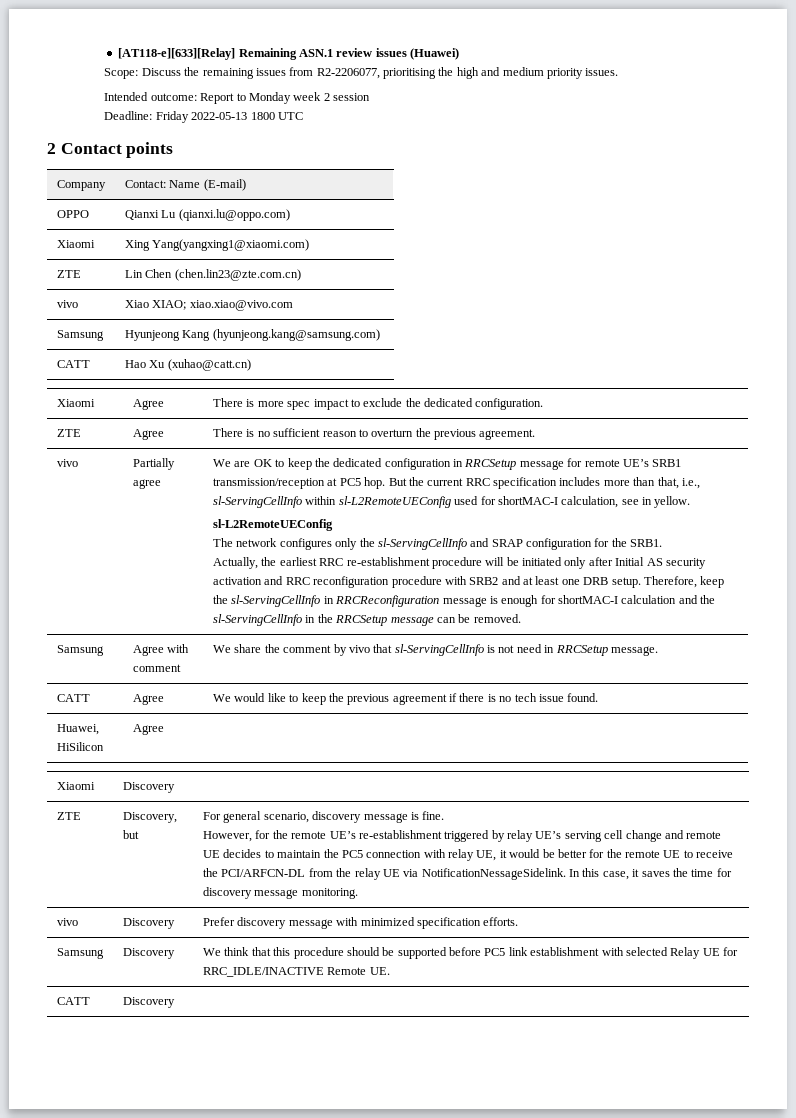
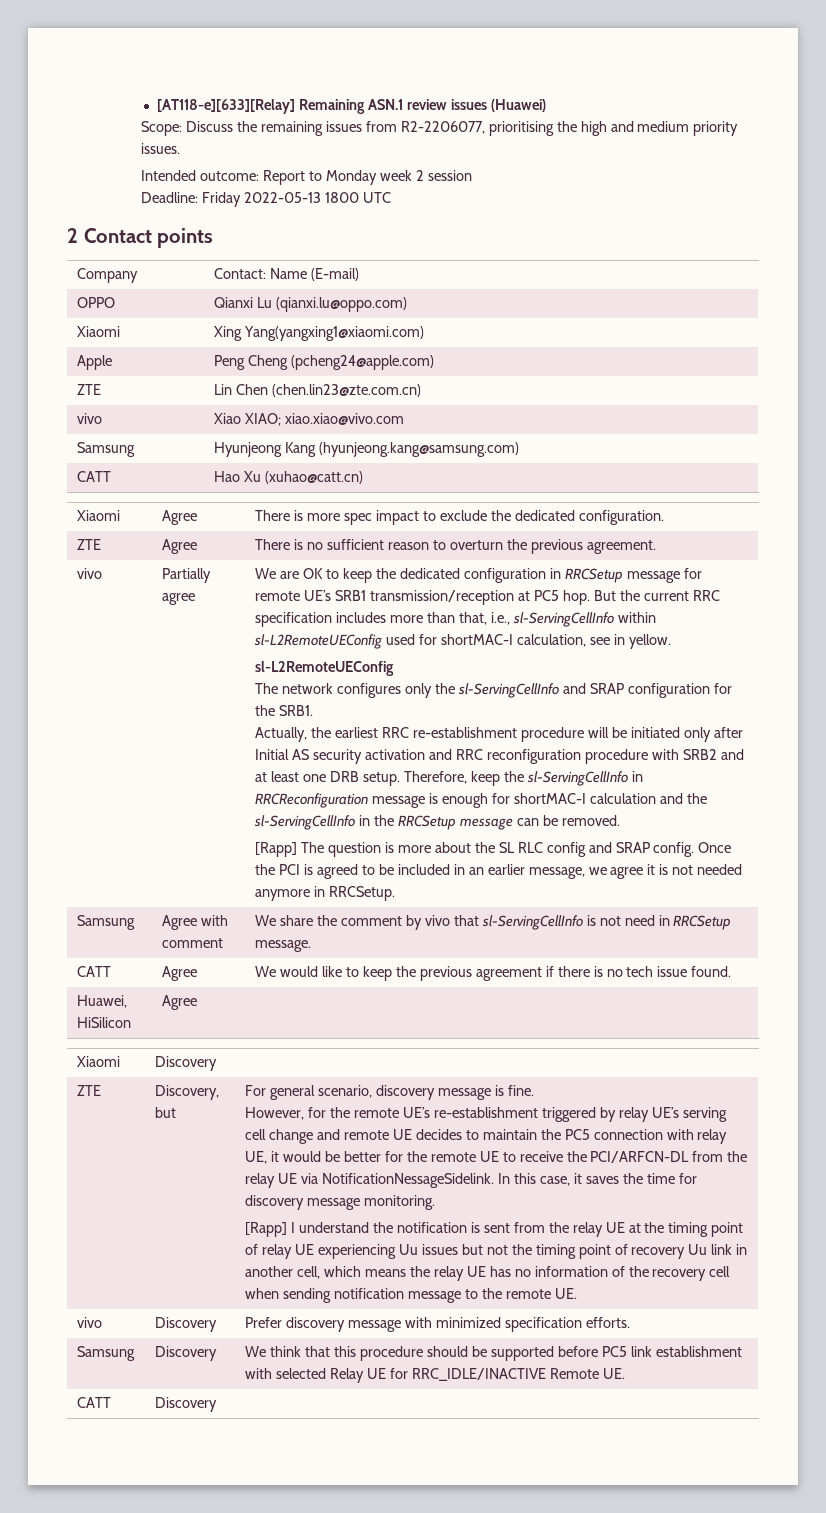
(310, 245) none -> [77,355,113,370] [214,355,435,370] // Apple | Peng Cheng (pcheng24@apple.com)
(521, 618) none -> [255,842,732,857] [255,864,743,879] [255,886,396,901] // [Rapp] The question is more about the SL RLC config and SRAP config. Once the PCI is agreed to be included in an earlier message, we agree it is not needed anymore in RRCSetup.
(358, 893) none -> [245,1222,744,1237] [245,1244,748,1259] [245,1266,731,1281] [245,1288,577,1303] // [Rapp] I understand the notification is sent from the relay UE at the timing point of relay UE experiencing Uu issues but not the timing point of recovery Uu link in another cell, which means the relay UE has no information of the recovery cell when sending notification message to the remote UE.

